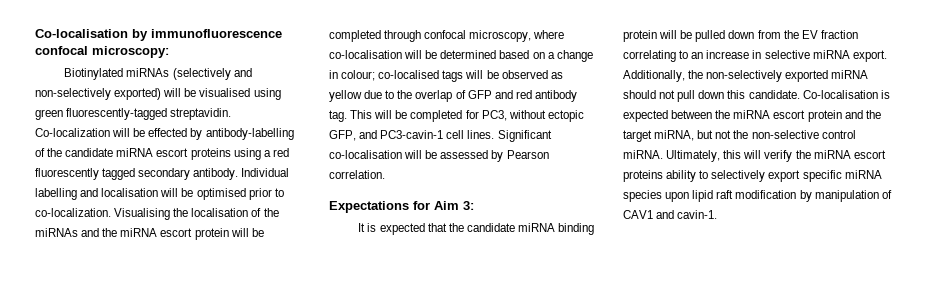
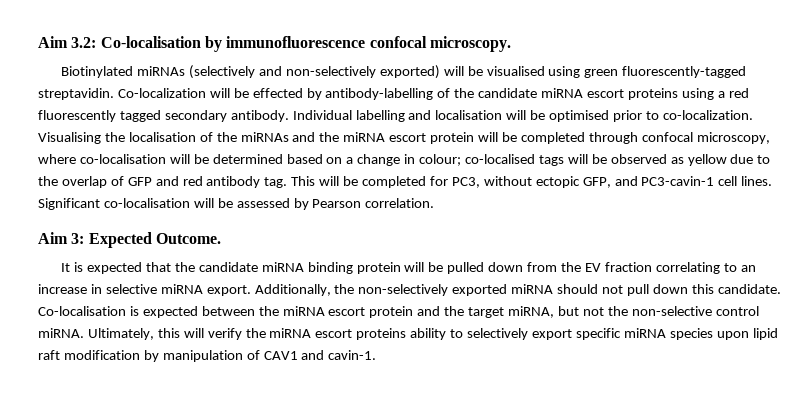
(35, 33) none -> [38,36,97,48] Aim 3.2:
[92,46,169,58] microscopy: -> [429,36,511,52] microscopy.
[329,201,430,213] Expectations for -> (435, 203) none
(474, 205) none -> [88,232,221,248] Expected Outcome.

